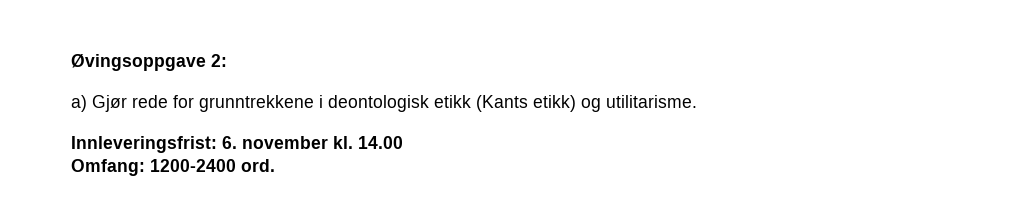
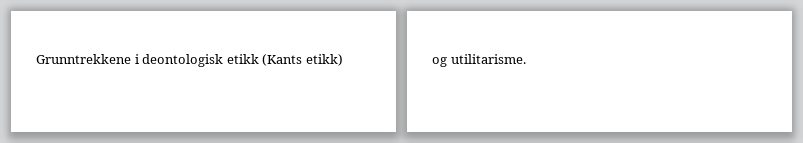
[71,54,227,71] [71,95,314,112] Øvingsoppgave 2: // a) Gjør rede for grunntrekkene -> [36,54,131,64] Grunntrekkene
[71,136,403,153] [71,159,275,176] // Innleveringsfrist: 6. november kl. 14.00 // Omfang: 1200-2400 ord. -> (526, 59) none

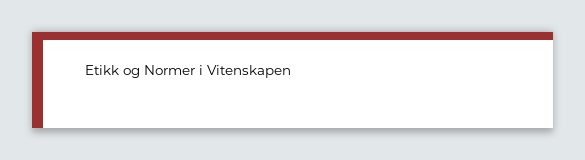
[36,54,526,67] Grunntrekkene i deontologisk etikk (Kants etikk) og utilitarisme. -> [85,65,291,78] Etikk og Normer i Vitenskapen

